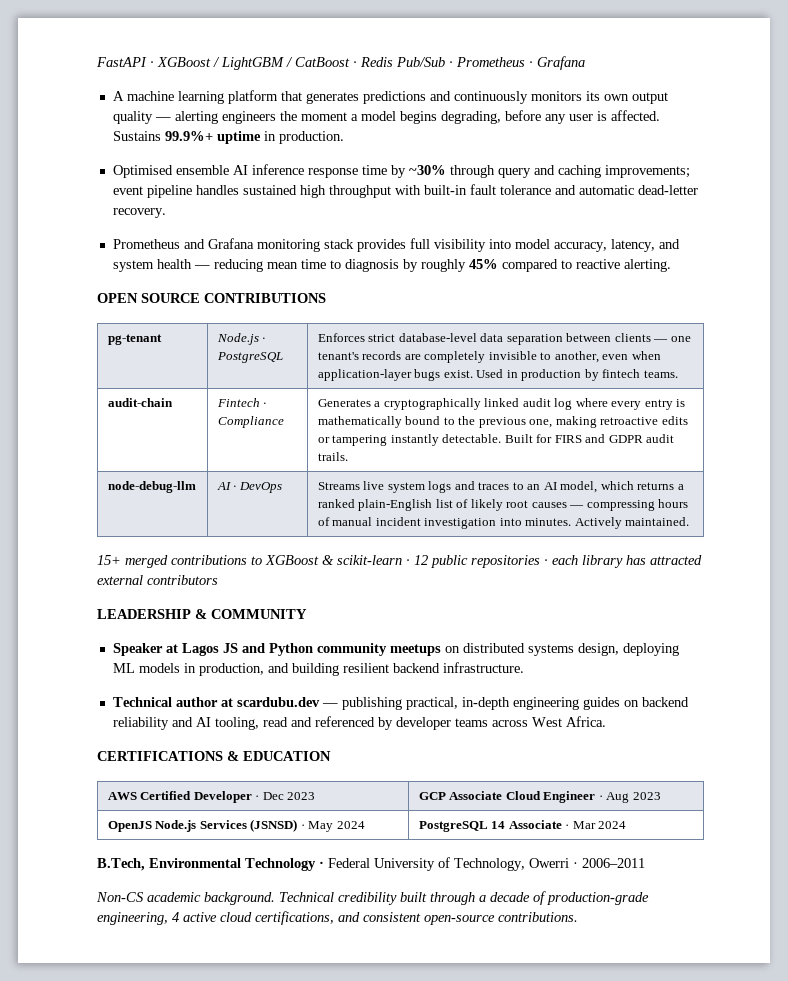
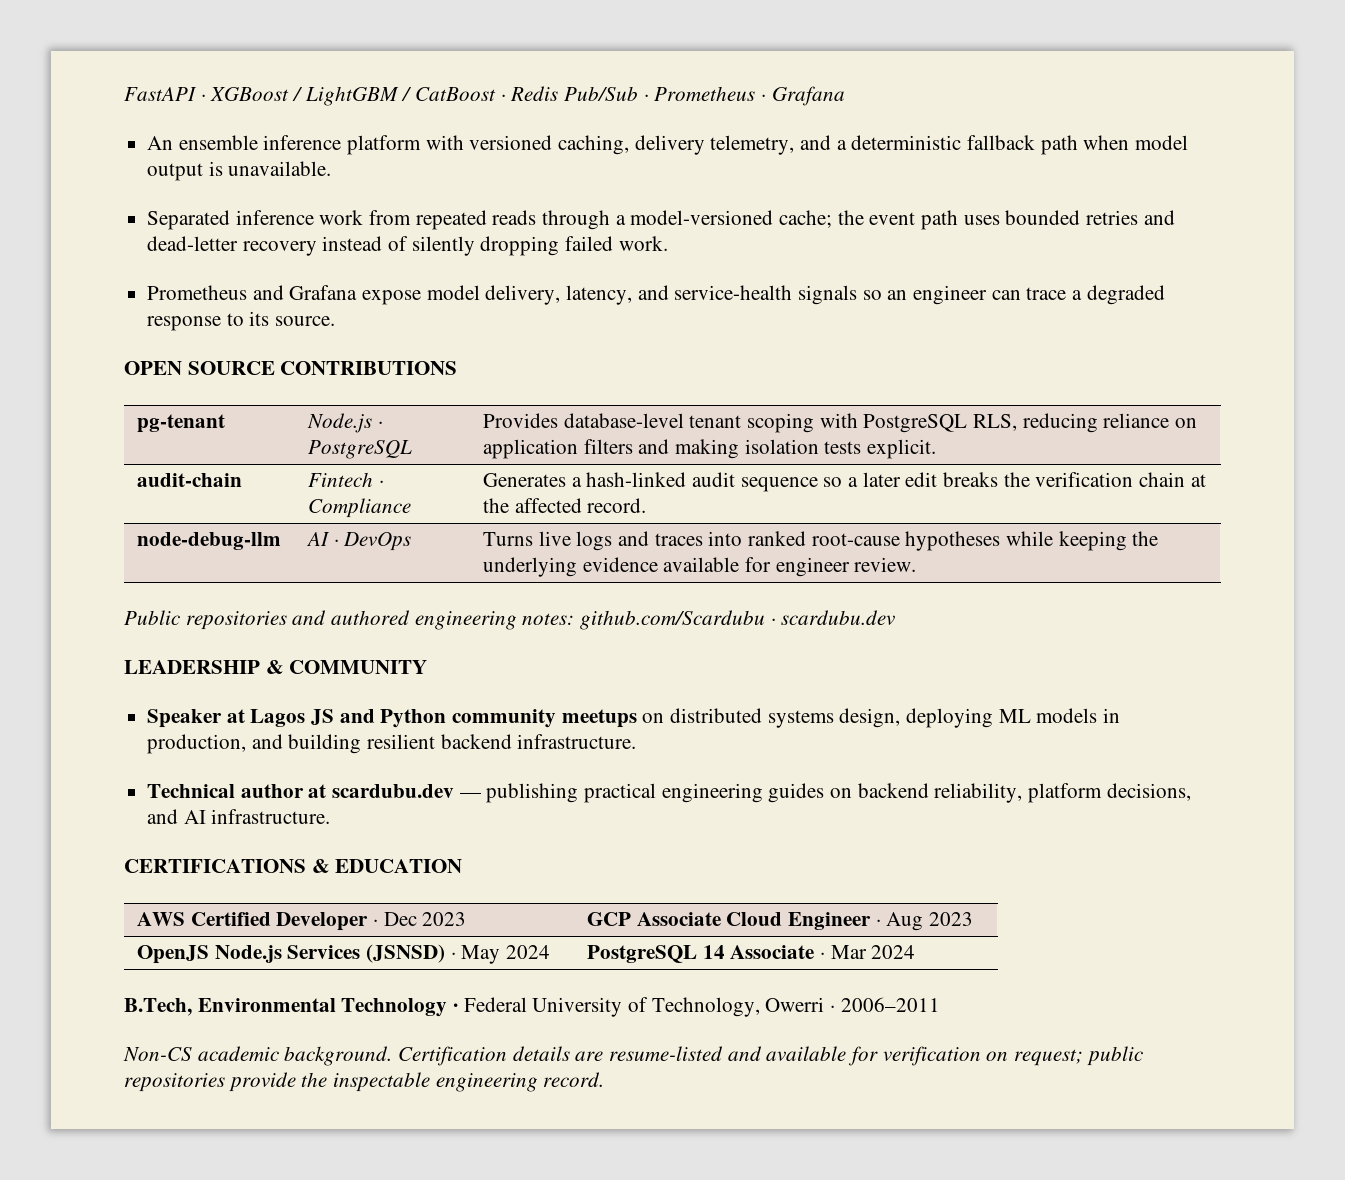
[112,90,668,104] [112,110,660,124] [112,131,344,144] [112,164,690,178] [112,184,698,198] [112,208,166,218] [112,238,680,252] [112,259,671,272] A machine learning platform that generates predictions and continuously monitors its own output quality — alerting engineers the moment a model begins degrading, before any user is affected. Sustains 99.9%+ uptime in production. // Optimised ensemble AI inference response time by ~30% through query and caching improvements; event pipeline handles sustained high throughput with built-in fault tolerance and automatic dead-letter recovery. // Prometheus and Grafana monitoring stack provides full visibility into model accuracy, latency, and system health — reducing mean time to diagnosis by roughly 45% compared to reactive alerting. -> [147,135,1189,155] [147,161,332,181] [147,210,1175,230] [147,236,668,256] [147,285,1165,305] [147,311,336,331] An ensemble inference platform with versioned caching, delivery telemetry, and a deterministic fallback path when model output is unavailable. // Separated inference work from repeated reads through a model-versioned cache; the event path uses bounded retries and dead-letter recovery instead of silently dropping failed work. // Prometheus and Grafana expose model delivery, latency, and service-health signals so an engineer can trace a degraded response to its source.
[317,333,691,345] [317,351,661,363] [317,369,678,381] Enforces strict database-level data separation between clients — one tenant's records are completely invisible to another, even when application-layer bugs exist. Used in production by fintech teams. -> [483,413,1198,433] [483,439,937,459] Provides database-level tenant scoping with PostgreSQL RLS, reducing reliance on application filters and making isolation tests explicit.
[383,398,686,410] [317,416,688,428] [317,434,675,446] [317,452,348,461] [107,481,196,493] [216,482,282,493] [317,481,684,493] [317,499,689,511] [317,517,690,529] [97,555,702,568] [97,575,218,585] cryptographically linked audit log where every entry is mathematically bound to the previous one, making retroactive edits or tampering instantly detectable. Built for FIRS and GDPR audit trails. // node-debug-llm | AI · DevOps | Streams live system logs and traces to an AI model, which returns a ranked plain-English list of likely root causes — compressing hours of manual incident investigation into minutes. Actively maintained. // 15+ merged contributions to XGBoost & scikit-learn · 12 public repositories · each library has attracted external contributors -> [586,472,1206,492] [483,498,647,513] [137,532,282,550] [306,531,412,551] [483,531,1159,551] [483,557,917,577] [124,610,896,630] hash-linked audit sequence so a later edit breaks the verification chain at the affected record. // node-debug-llm | AI · DevOps | Turns live logs and traces into ranked root-cause hypotheses while keeping the underlying evidence available for engineer review. // Public repositories and authored engineering notes: github.com/Scardubu · scardubu.dev
[405,697,510,710] practical, in-depth -> [584,783,657,803] practical
[112,716,606,730] reliability and AI tooling, read and referenced by developer teams across West Africa. -> [934,783,1191,803] [147,809,331,824] reliability, platform decisions, and AI infrastructure.
[279,891,649,905] [97,911,578,925] Technical credibility built through a decade of production-grade engineering, 4 active cloud certifications, and consistent open-source contributions. -> [398,1046,1143,1066] [124,1072,605,1092] Certification details are resume-listed and available for verification on request; public repositories provide the inspectable engineering record.

